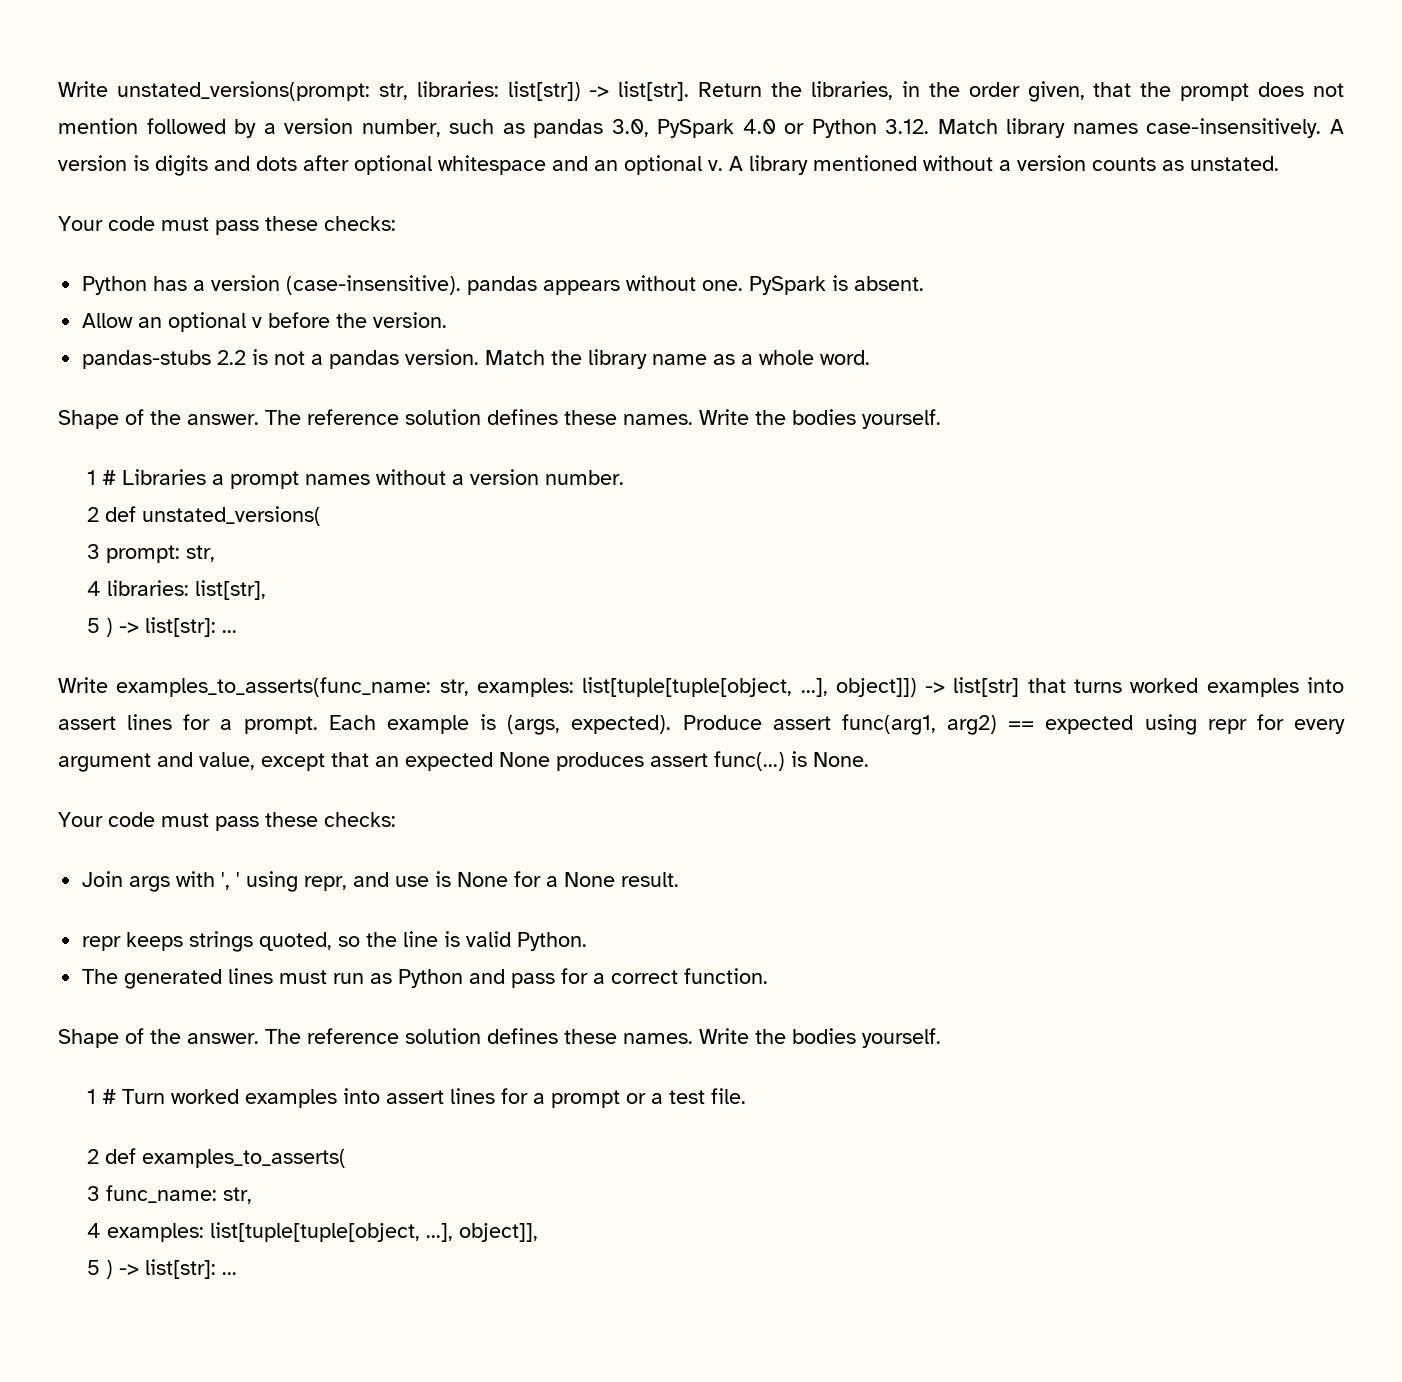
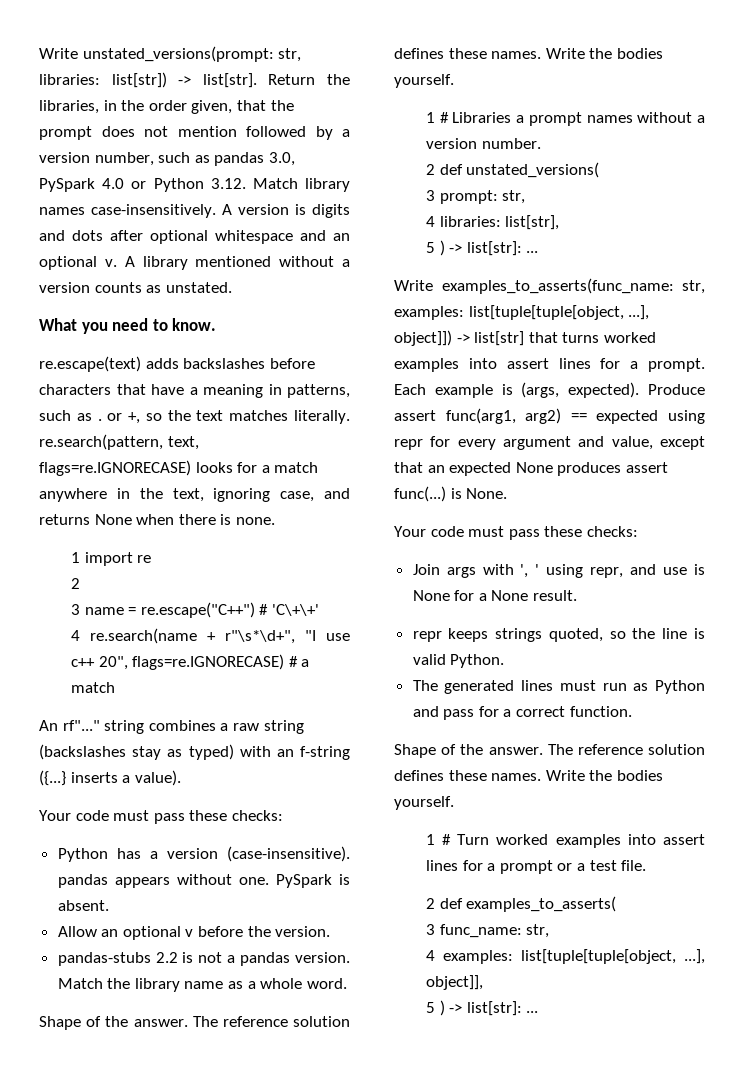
(1279, 163) none -> [39,318,217,334] [39,356,315,372] [39,384,350,398] [39,410,350,424] [39,434,199,450] [39,460,319,476] [39,488,350,502] [39,514,275,525] [70,552,152,566] [70,578,80,589] [70,602,319,618] [70,628,351,644] [70,654,310,670] [70,682,115,693] [39,720,304,734] [39,744,350,760] [39,770,181,786] // What you need to know. // re.escape(text) adds backslashes before characters that have a meaning in patterns, such as . or +, so the text matches literally. re.search(pattern, text, flags=re.IGNORECASE) looks for a match anywhere in the text, ignoring case, and returns None when there is none. // 1 import re // 2 // 3 name = re.escape("C++") # 'C\+\+' // 4 re.search(name + r"\s*\d+", "I use c++ 20", flags=re.IGNORECASE) # a match // An rf"..." string combines a raw string (backslashes stay as typed) with an f-string ({...} inserts a value).

